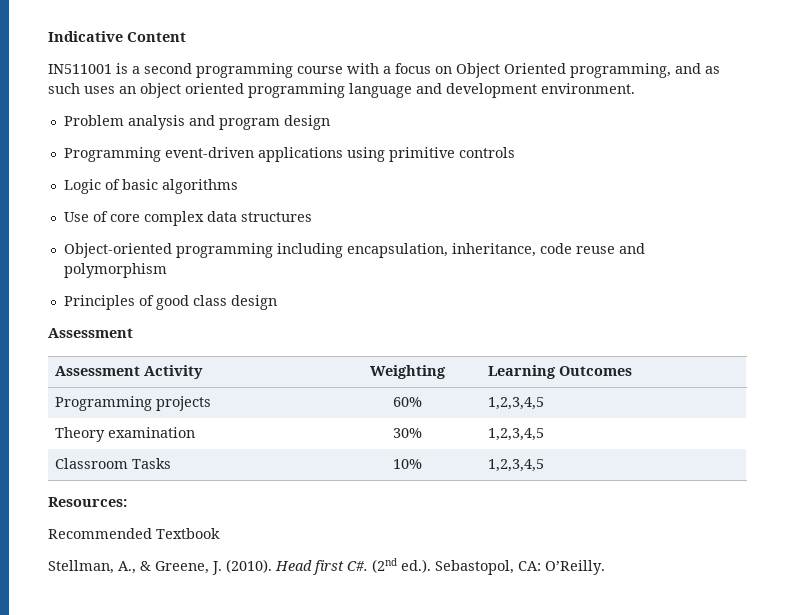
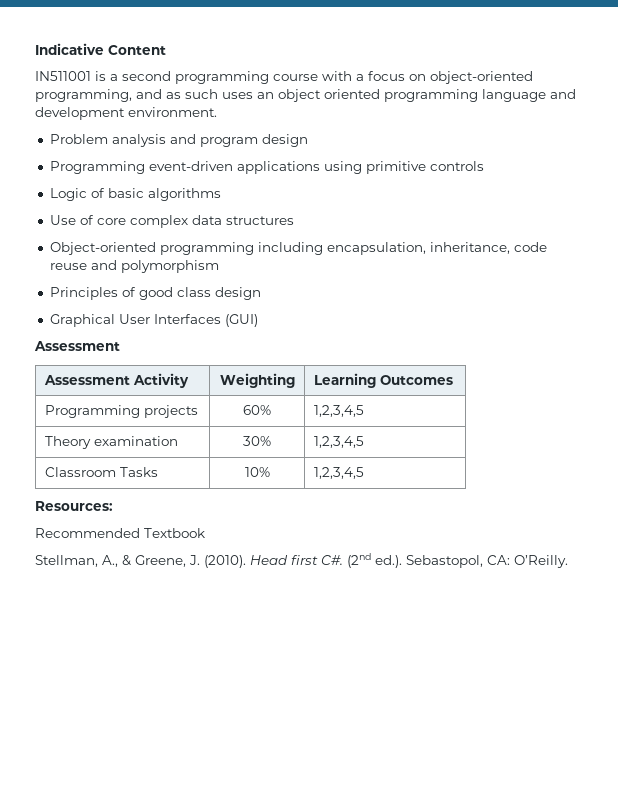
[456,63,566,78] Object Oriented -> [430,71,533,84] object-oriented
(277, 302) none -> [49,314,258,327] // Graphical User Interfaces (GUI)

